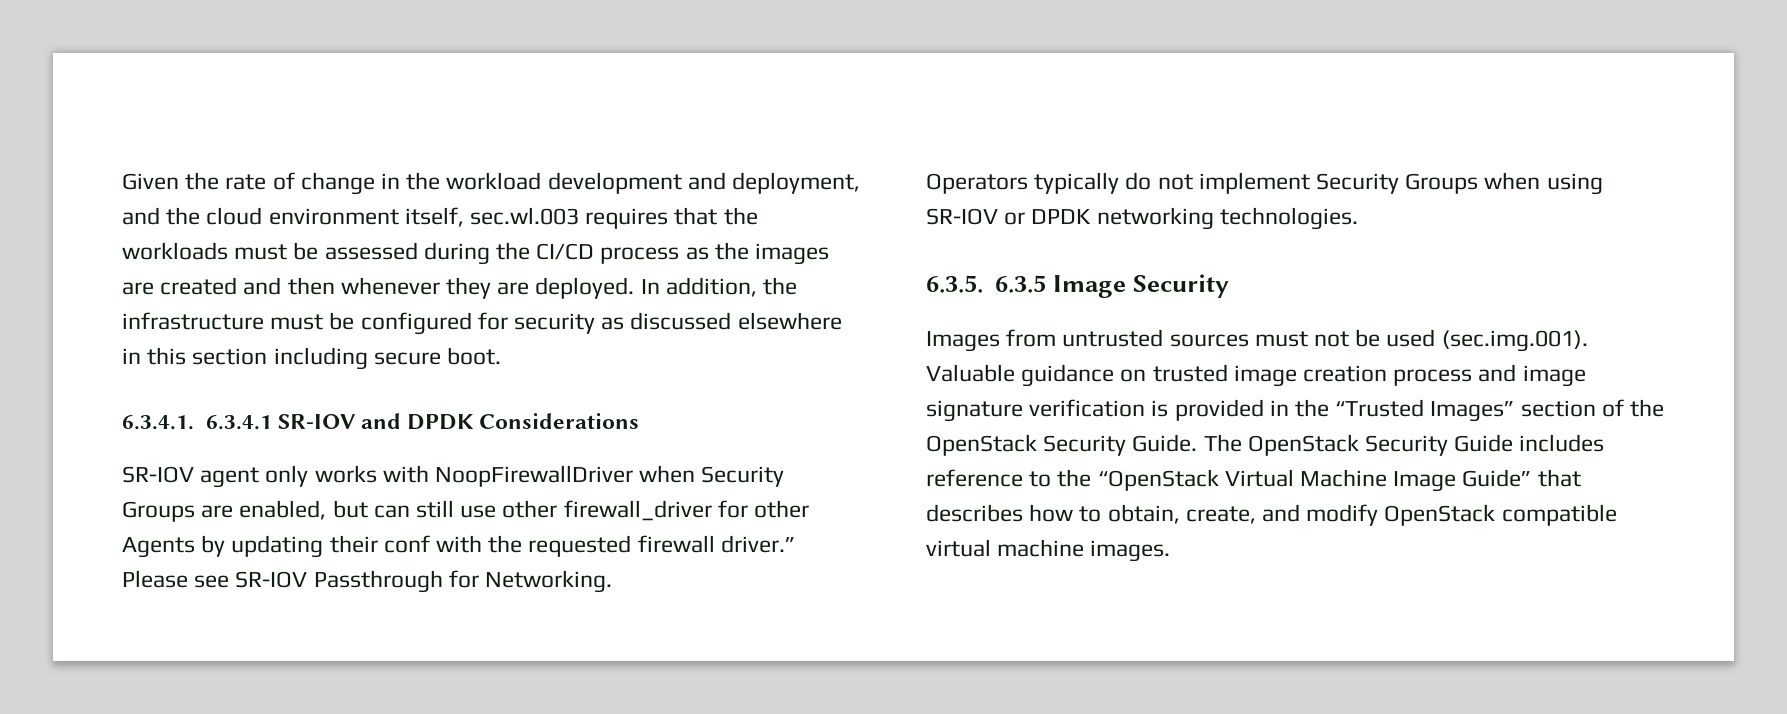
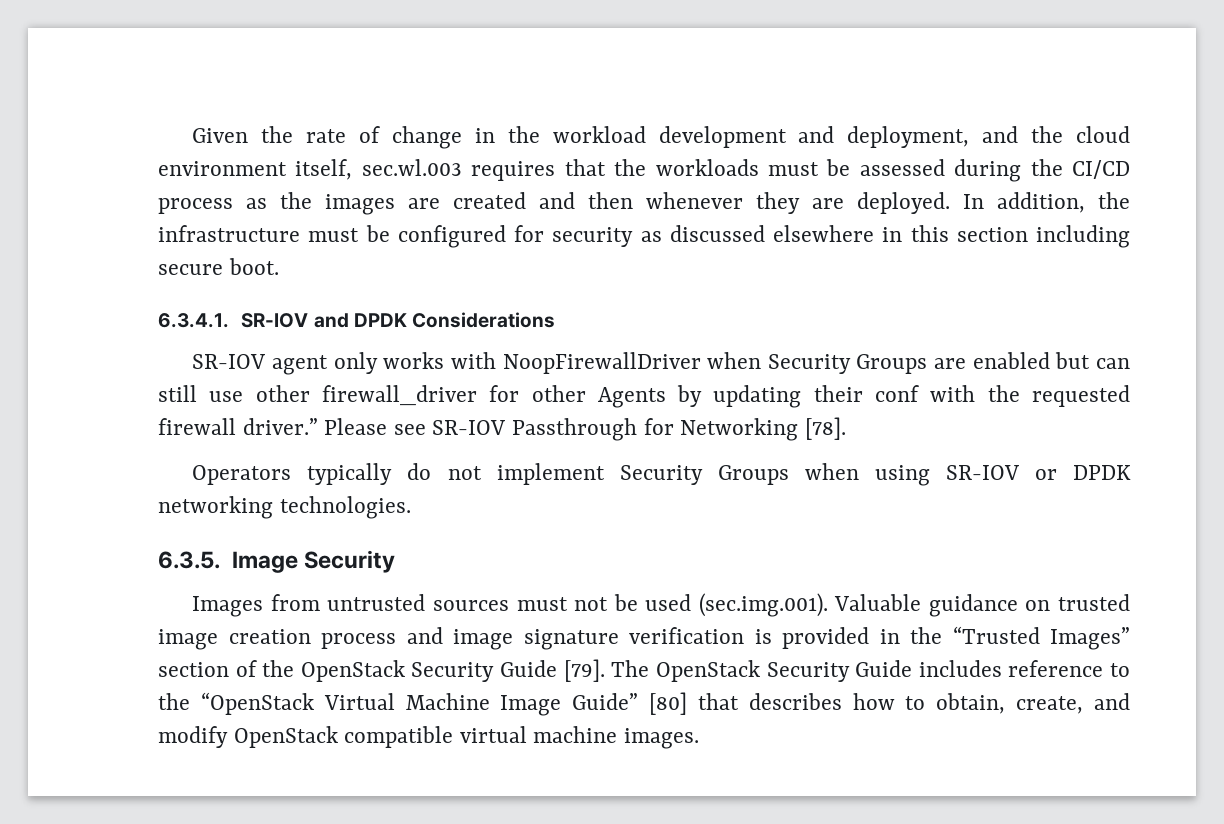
[205,415,272,430] 6.3.4.1 -> (229, 320) none
[239,500,327,520] enabled, -> [972,352,1050,369] enabled
[485,570,613,593] Networking. -> [680,417,846,441] Networking [78].
[994,275,1046,293] 6.3.5 -> (220, 560) none
[1132,434,1198,452] Guide. -> [500,659,605,682] Guide [79].
(1532, 478) none -> [649,692,688,715] [80]

